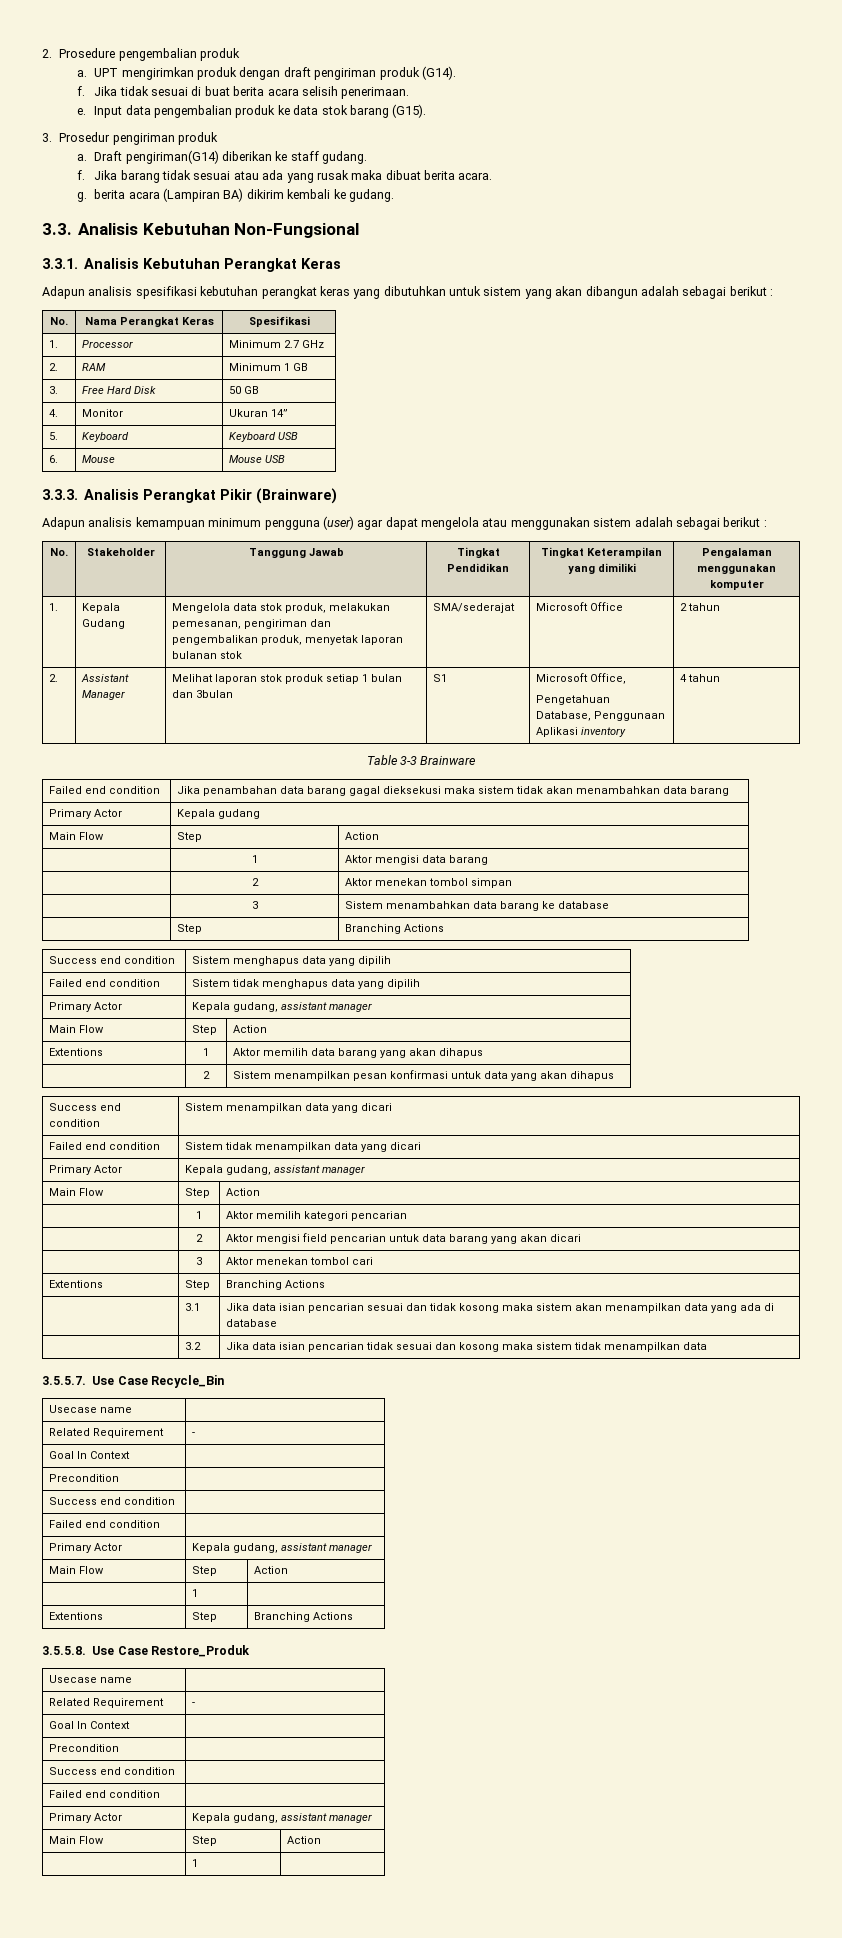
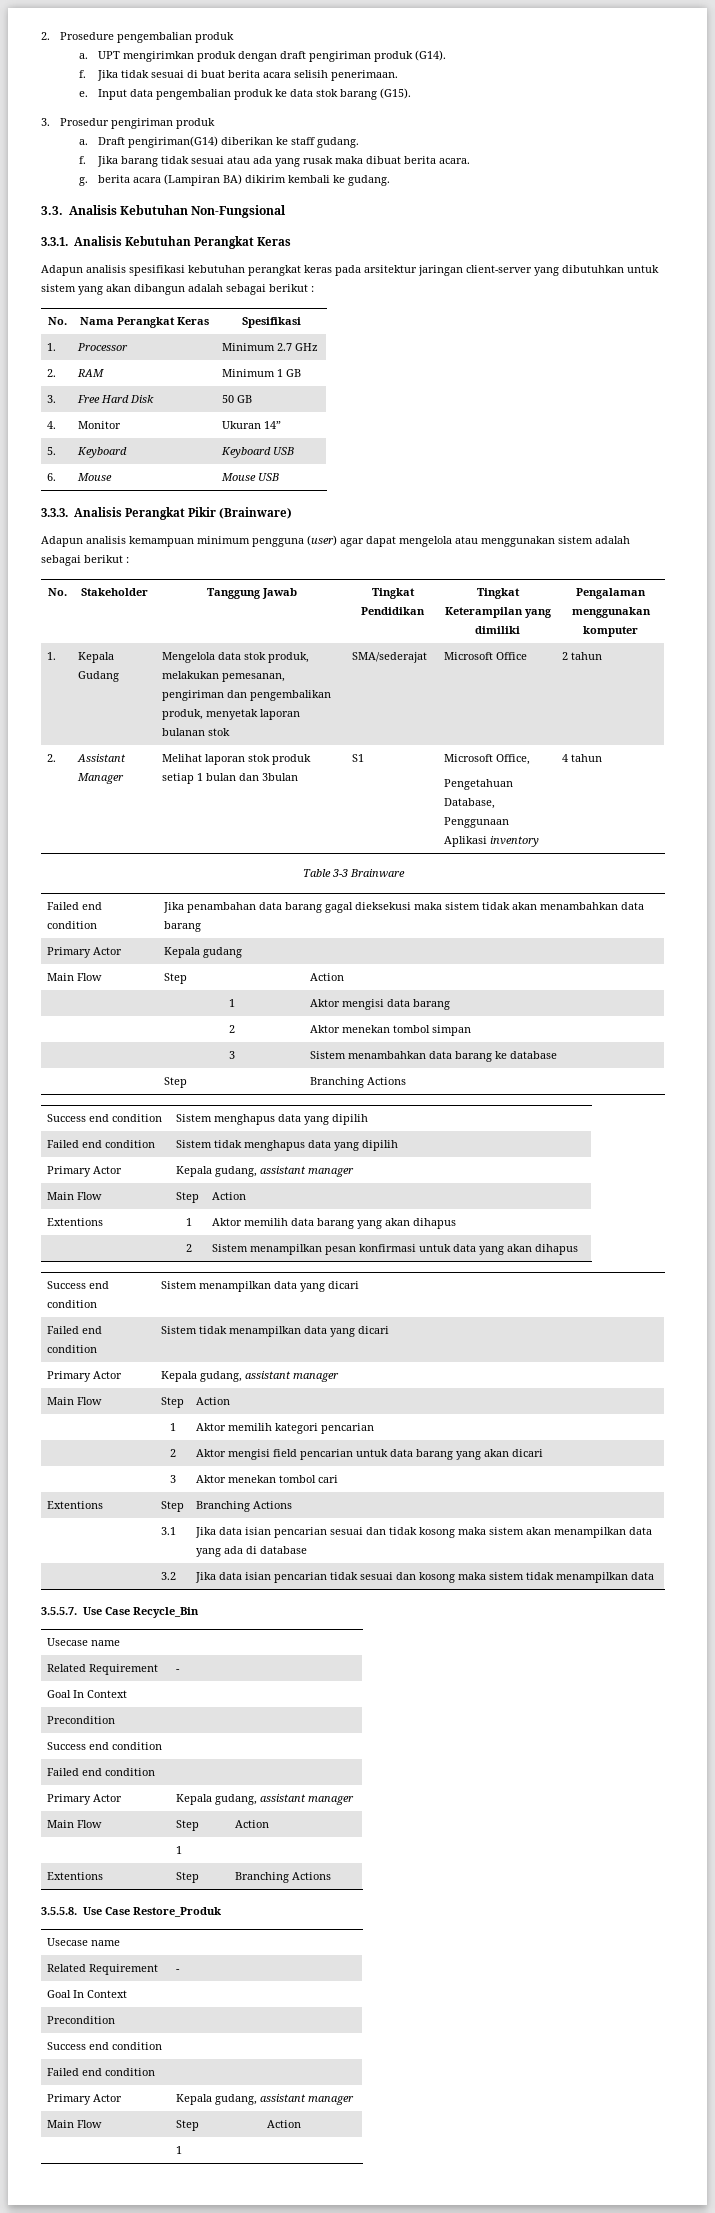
(350, 291) none -> [335,265,532,276] pada arsitektur jaringan client-server

